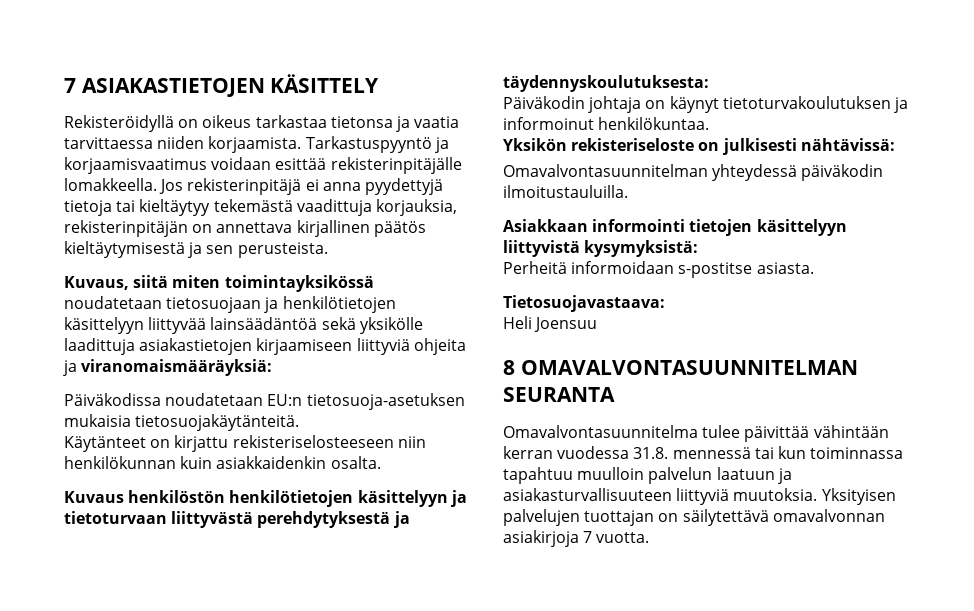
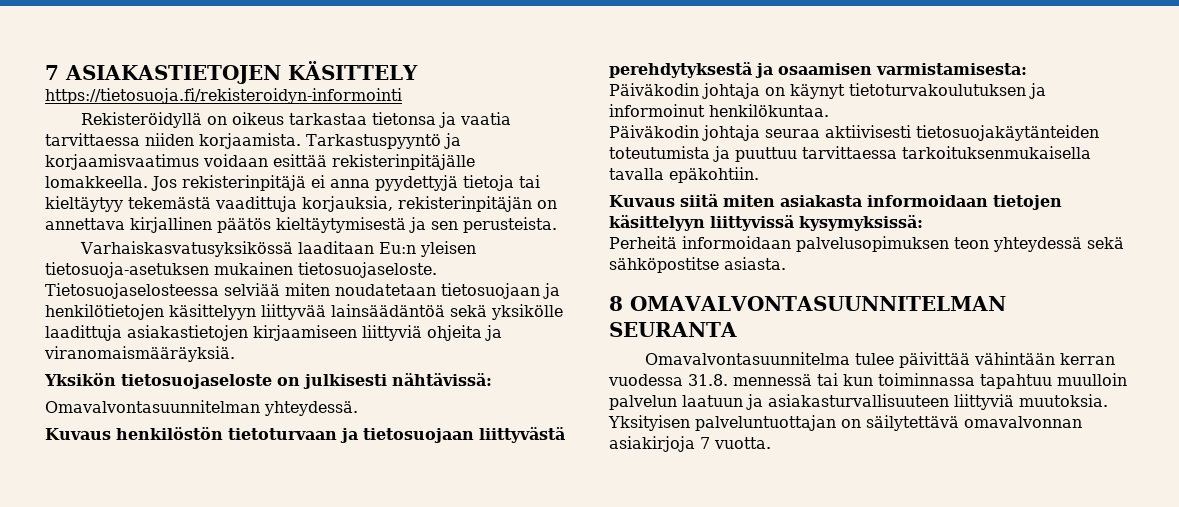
(380, 83) none -> [45,88,402,104] // https://tietosuoja.fi/rekisteroidyn-informointi
[64,275,374,292] Kuvaus, siitä miten toimintayksikössä -> [80,241,477,257] [45,262,437,278] [45,283,330,299] Varhaiskasvatusyksikössä laaditaan Eu:n yleisen tietosuoja-asetuksen mukainen tietosuojaseloste. Tietosuojaselosteessa selviää miten
[81,359,273,376] [64,393,465,410] [64,414,300,431] [64,435,426,452] [64,456,381,469] [64,490,467,507] [64,511,167,524] viranomaismääräyksiä: // Päiväkodissa noudatetaan EU:n tietosuoja-asetuksen mukaisia tietosuojakäytänteitä. // Käytänteet on kirjattu rekisteriselosteeseen niin henkilökunnan kuin asiakkaidenkin osalta. // Kuvaus henkilöstön henkilötietojen käsittelyyn ja tietoturvaan -> [44,346,235,362] [44,373,492,389] [45,400,358,416] [45,427,474,443] viranomaismääräyksiä. // Yksikön tietosuojaseloste on julkisesti nähtävissä: // Omavalvontasuunnitelman yhteydessä. // Kuvaus henkilöstön tietoturvaan ja tietosuojaan
[503,75,709,92] täydennyskoulutuksesta: -> [778,63,1027,75] osaamisen varmistamisesta:
[503,138,895,155] [503,164,884,181] [503,185,628,198] [503,219,847,236] [503,240,699,257] [503,261,814,278] [503,295,665,312] [503,316,598,332] Yksikön rekisteriseloste on julkisesti nähtävissä: // Omavalvontasuunnitelman yhteydessä päiväkodin ilmoitustauluilla. // Asiakkaan informointi tietojen käsittelyyn liittyvistä kysymyksistä: // Perheitä informoidaan s-postitse asiasta. // Tietosuojavastaava: // Heli Joensuu -> [609,125,1099,141] [609,146,1091,162] [609,167,759,183] [609,194,1062,210] [609,215,923,231] [609,236,1124,252] [609,257,786,273] Päiväkodin johtaja seuraa aktiivisesti tietosuojakäytänteiden toteutumista ja puuttuu tarvittaessa tarkoituksenmukaisella tavalla epäkohtiin. // Kuvaus siitä miten asiakasta informoidaan tietojen käsittelyyn liittyvissä kysymyksissä: // Perheitä informoidaan palvelusopimuksen teon yhteydessä sekä sähköpostitse asiasta.
[503,509,655,526] palvelujen tuottajan -> [695,415,836,431] palveluntuottajan

